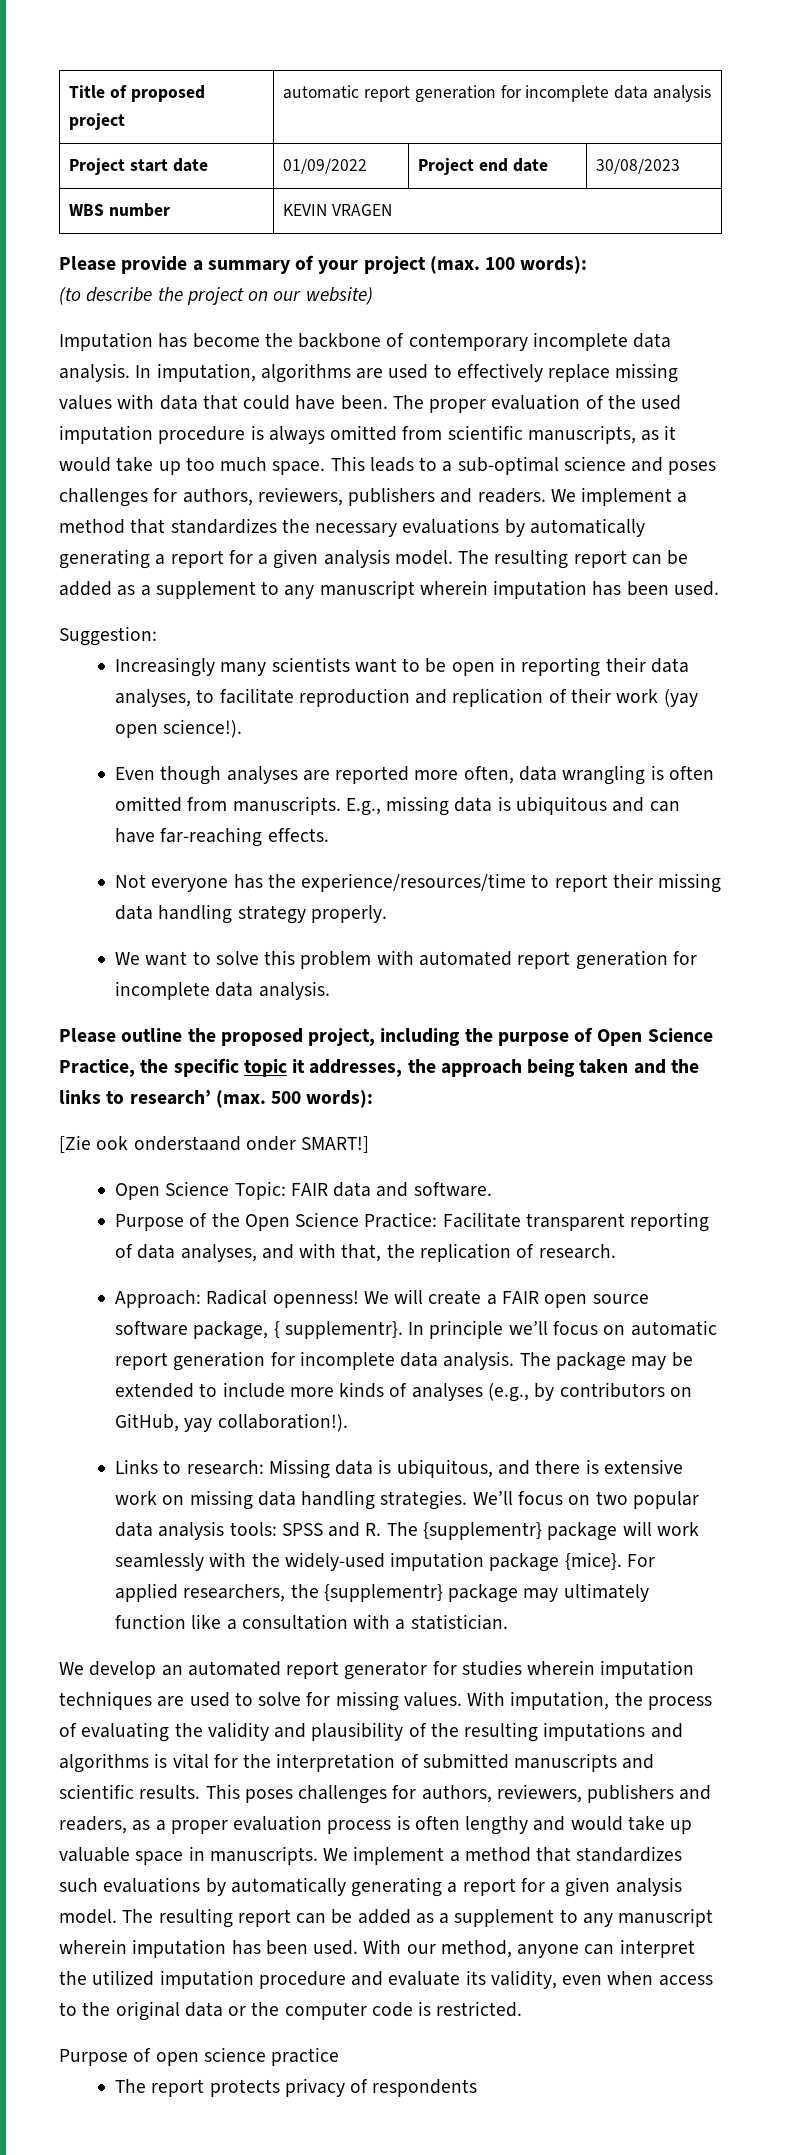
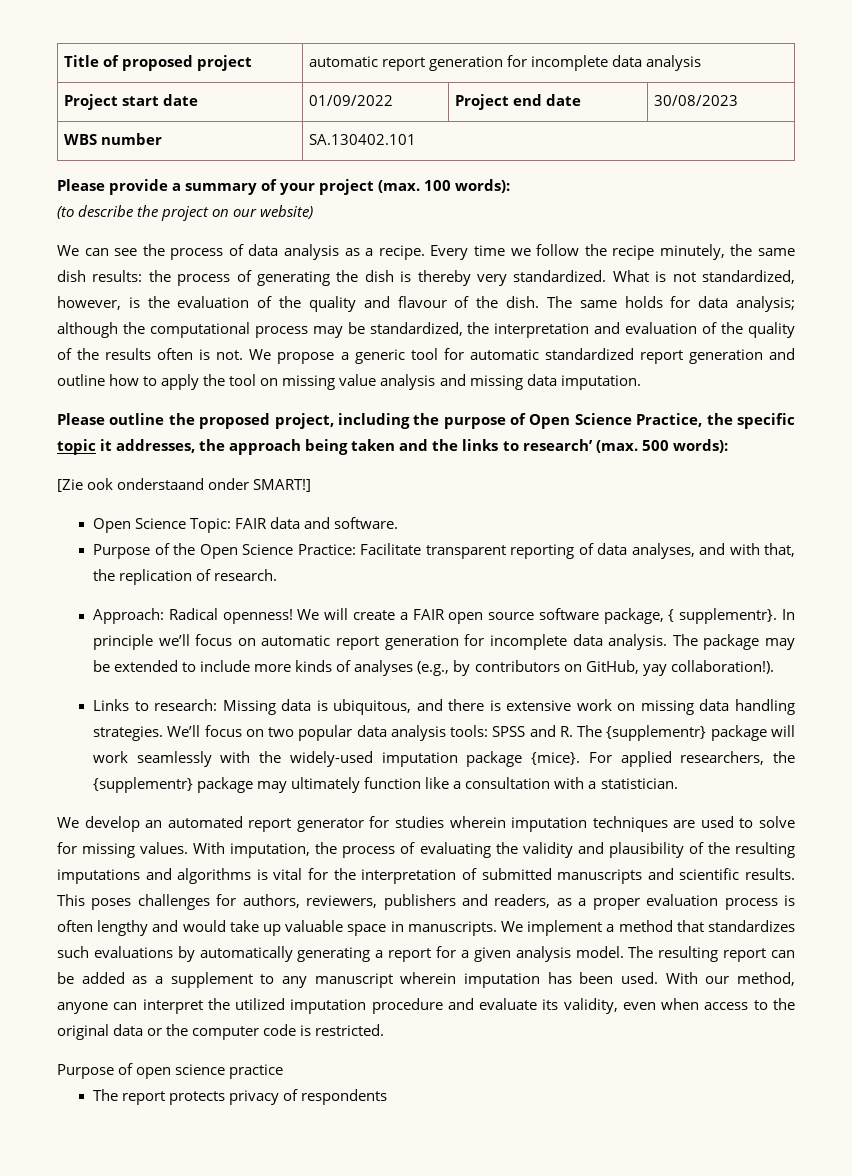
[283,204,393,216] KEVIN VRAGEN -> [309,134,417,145] SA.130402.101
[59,332,672,351] [59,363,679,383] [59,394,682,413] [59,425,677,444] [59,456,717,475] [59,487,688,507] [59,518,645,537] [59,549,689,569] [59,580,719,599] [59,626,157,646] [115,657,689,677] [115,688,698,707] [115,719,243,738] [115,765,714,785] [115,796,680,816] [115,827,329,847] [115,873,722,893] [115,904,387,924] [115,950,697,970] [115,981,330,1000] Imputation has become the backbone of contemporary incomplete data analysis. In imputation, algorithms are used to effectively replace missing values with data that could have been. The proper evaluation of the used imputation procedure is always omitted from scientific manuscripts, as it would take up too much space. This leads to a sub-optimal science and poses challenges for authors, reviewers, publishers and readers. We implement a method that standardizes the necessary evaluations by automatically generating a report for a given analysis model. The resulting report can be added as a supplement to any manuscript wherein imputation has been used. // Suggestion: // Increasingly many scientists want to be open in reporting their data analyses, to facilitate reproduction and replication of their work (yay open science!). // Even though analyses are reported more often, data wrangling is often omitted from manuscripts. E.g., missing data is ubiquitous and can have far-reaching effects. // Not everyone has the experience/resources/time to report their missing data handling strategy properly. // We want to solve this problem with automated report generation for incomplete data analysis. -> [57,244,795,260] [57,270,795,286] [57,296,796,312] [57,322,795,338] [57,348,795,364] [57,374,641,390] We can see the process of data analysis as a recipe. Every time we follow the recipe minutely, the same dish results: the process of generating the dish is thereby very standardized. What is not standardized, however, is the evaluation of the quality and flavour of the dish. The same holds for data analysis; although the computational process may be standardized, the interpretation and evaluation of the quality of the results often is not. We propose a generic tool for automatic standardized report generation and outline how to apply the tool on missing value analysis and missing data imputation.

